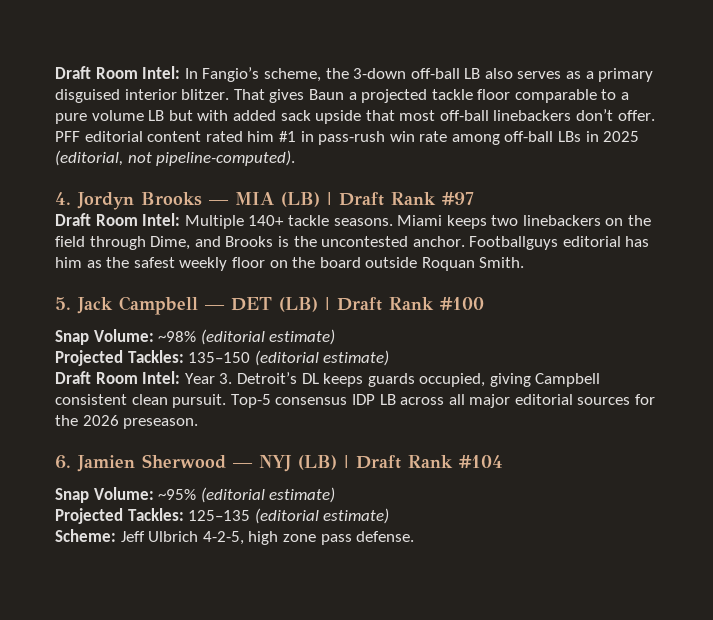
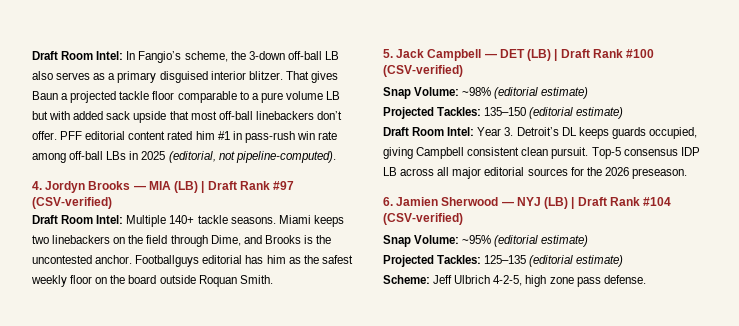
(474, 198) none -> [32,197,112,209] (CSV-verified)
(484, 303) none -> [383,65,463,77] (CSV-verified)
(503, 461) none -> [383,213,463,225] (CSV-verified)

